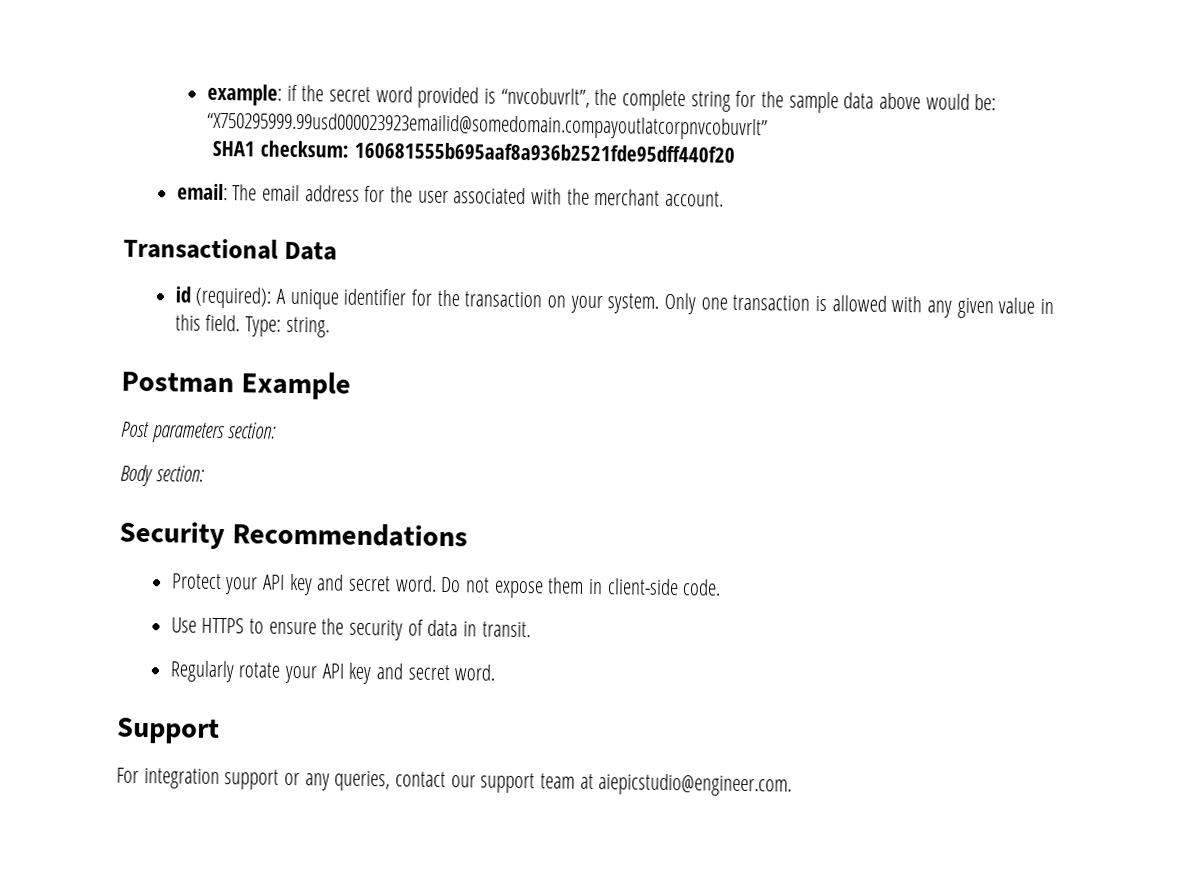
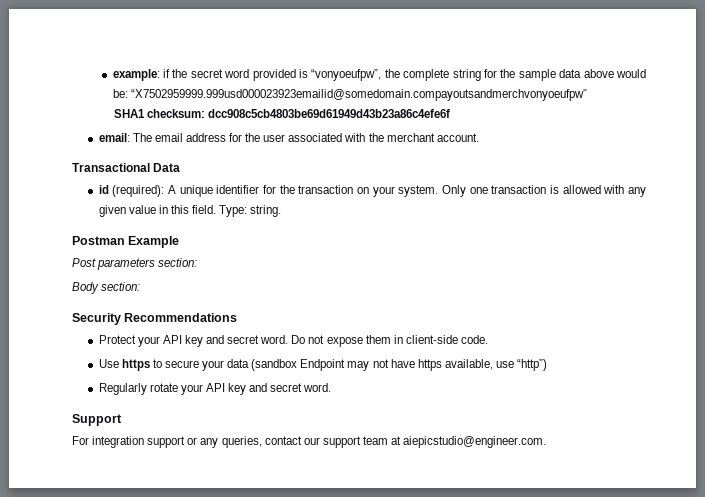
[500,87,590,108] “nvcobuvrlt”, -> [311,69,382,81] “vonyoeufpw”,
[206,111,768,141] “X750295999.99usd000023923emailid@somedomain.compayoutlatcorpnvcobuvrlt” -> [130,89,587,101] “X7502959999.999usd000023923emailid@somedomain.compayoutsandmerchvonyoeufpw”
[353,141,735,163] 160681555b695aaf8a936b2521fde95dff440f20 -> [208,109,451,118] dcc908c5cb4803be69d61949d43b23a86c4efe6f
[201,617,531,641] HTTPS to ensure the security of data in transit. -> [121,359,548,371] https to secure your data (sandbox Endpoint may not have https available, use “http”)

